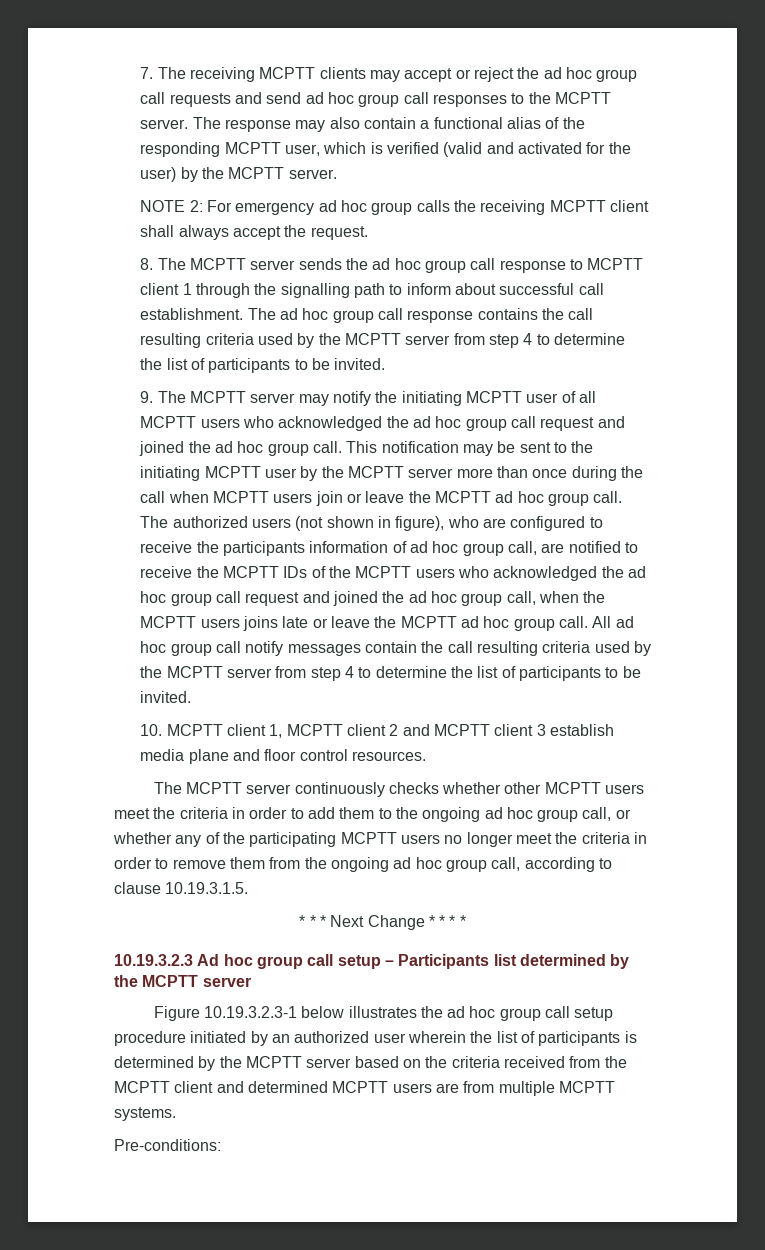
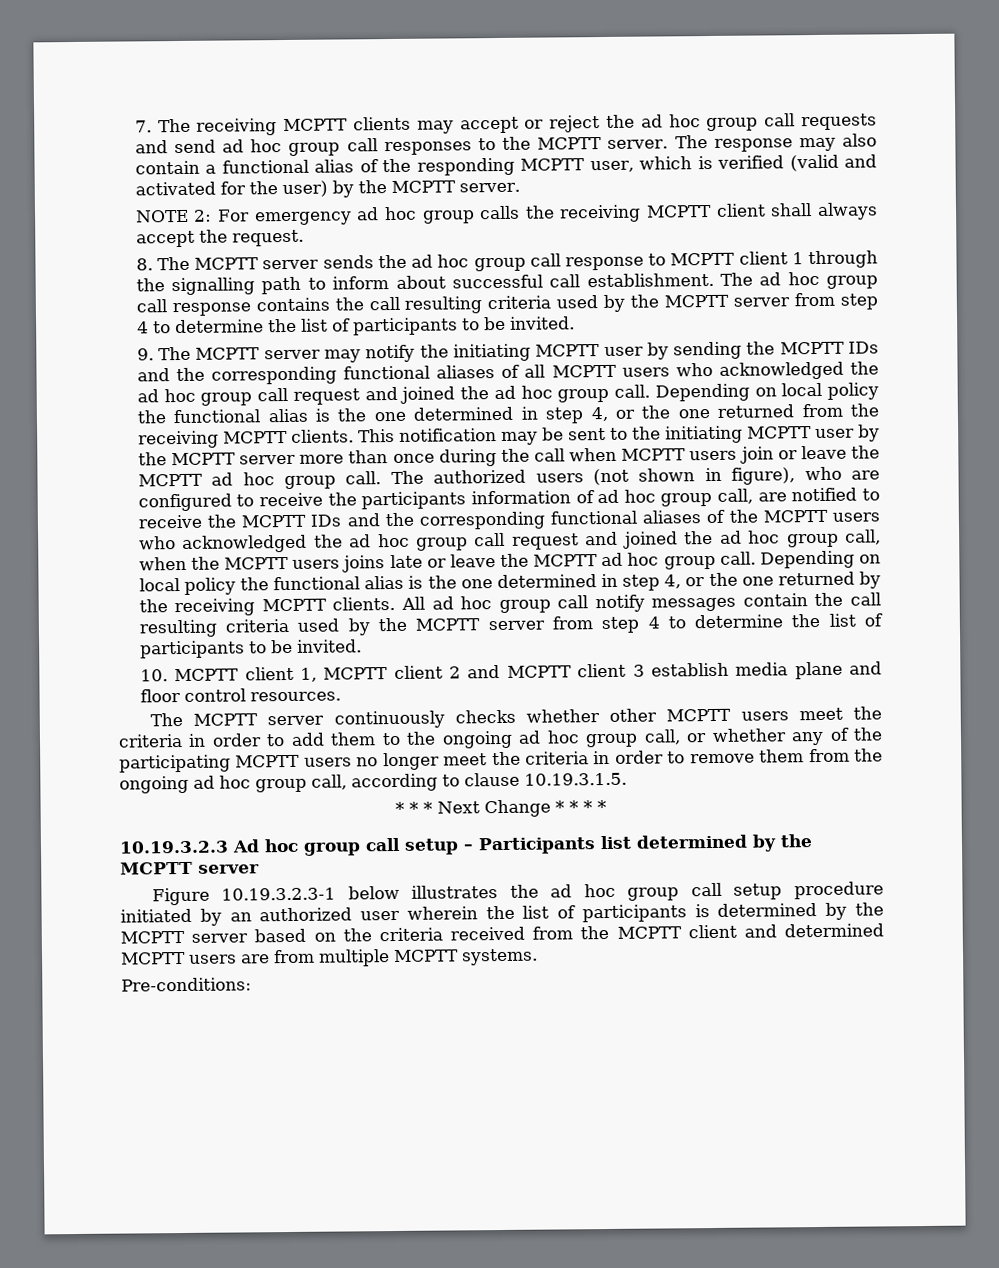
(559, 398) none -> [646,341,879,360] [136,365,496,385] by sending the MCPTT IDs and the corresponding functional aliases
(343, 447) none -> [654,382,880,402] [136,403,879,424] [137,429,354,449] Depending on local policy the functional alias is the one determined in step 4, or the one returned from the receiving MCPTT clients.
(308, 572) none -> [346,510,702,530] and the corresponding functional aliases
(588, 622) none -> [759,550,881,569] [138,571,881,595] [138,596,396,617] Depending on local policy the functional alias is the one determined in step 4, or the one returned by the receiving MCPTT clients.

